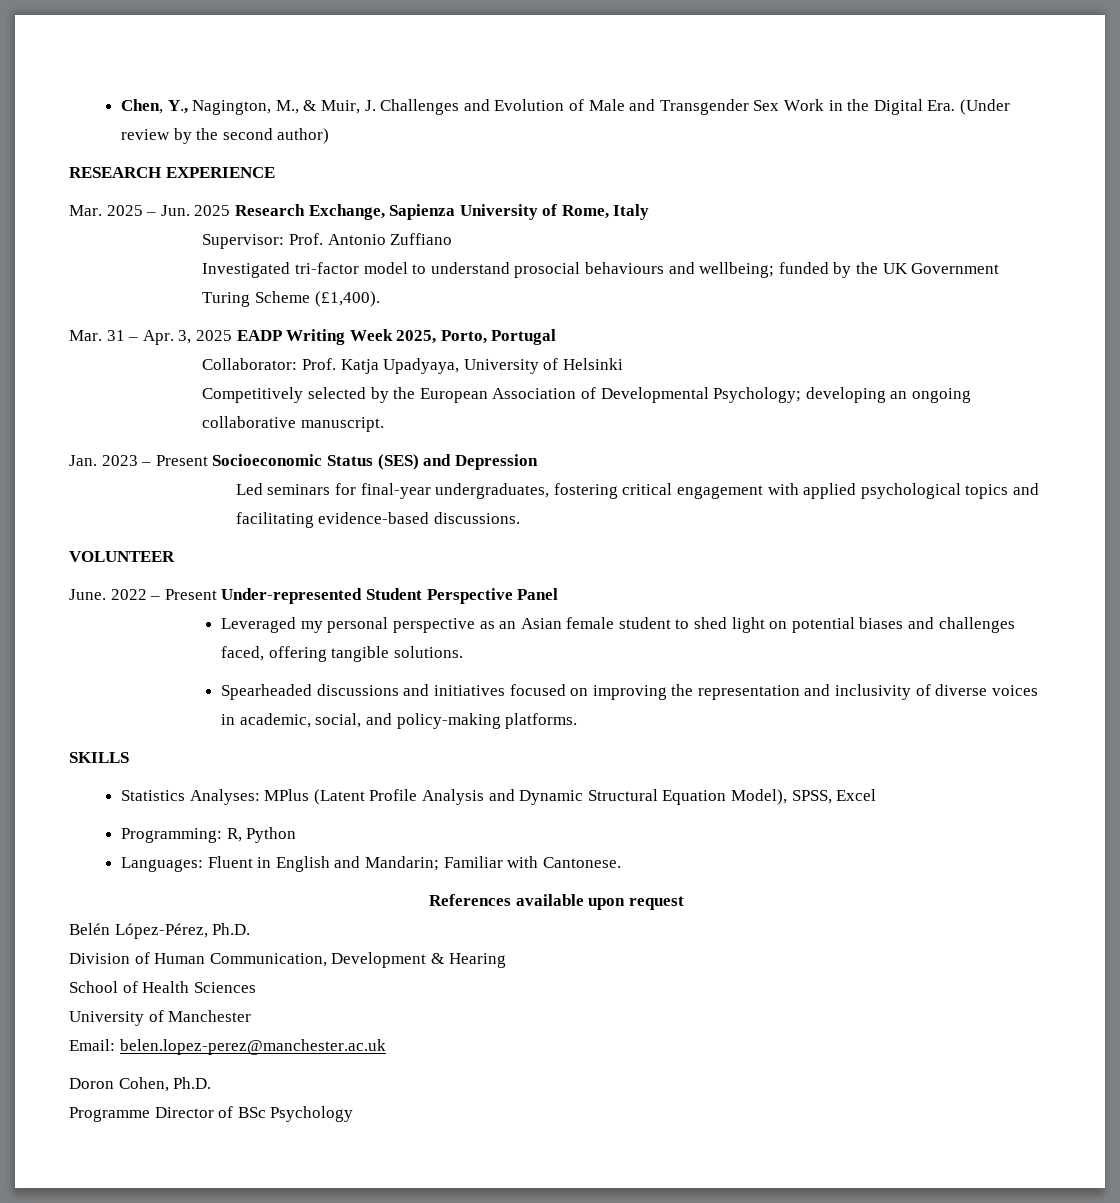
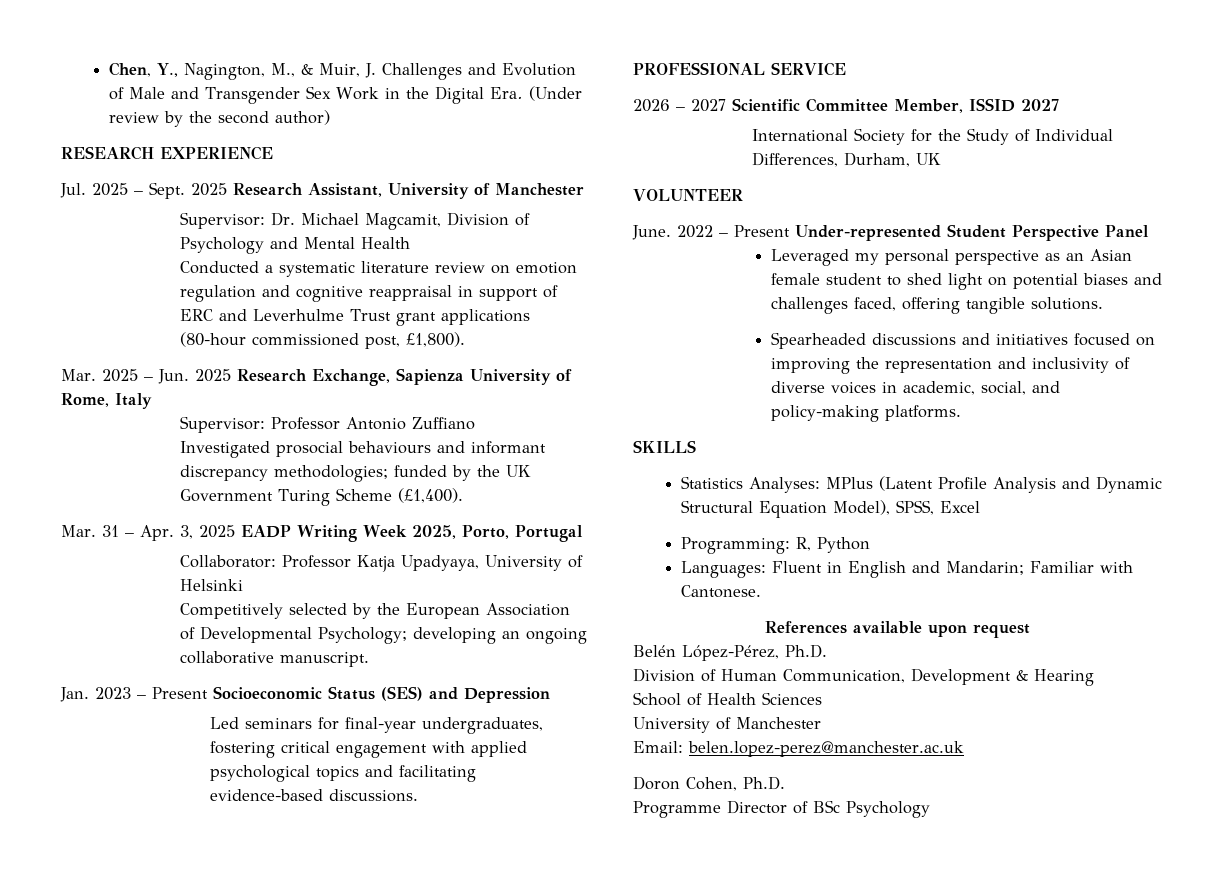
(275, 172) none -> [60,182,584,199] [180,212,531,230] [180,237,411,254] [180,261,578,277] [180,285,559,302] [180,309,531,326] [180,332,466,349] // Jul. 2025 – Sept. 2025 Research Assistant, University of Manchester // Supervisor: Dr. Michael Magcamit, Division of Psychology and Mental Health // Conducted a systematic literature review on emotion regulation and cognitive reappraisal in support of ERC and Leverhulme Trust grant applications (80-hour commissioned post, £1,800).
[289,233,324,245] Prof. -> [271,417,341,430] Professor
[295,262,775,278] tri-factor model to understand prosocial behaviours and wellbeing; -> [276,441,547,457] [180,465,389,482] prosocial behaviours and informant discrepancy methodologies;
[302,358,337,370] Prof. -> [282,555,352,568] Professor
(520, 518) none -> [633,62,846,76] [633,98,1059,113] [752,128,1114,145] [752,152,942,167] // PROFESSIONAL SERVICE // 2026 – 2027 Scientific Committee Member, ISSID 2027 // International Society for the Study of Individual Differences, Durham, UK

